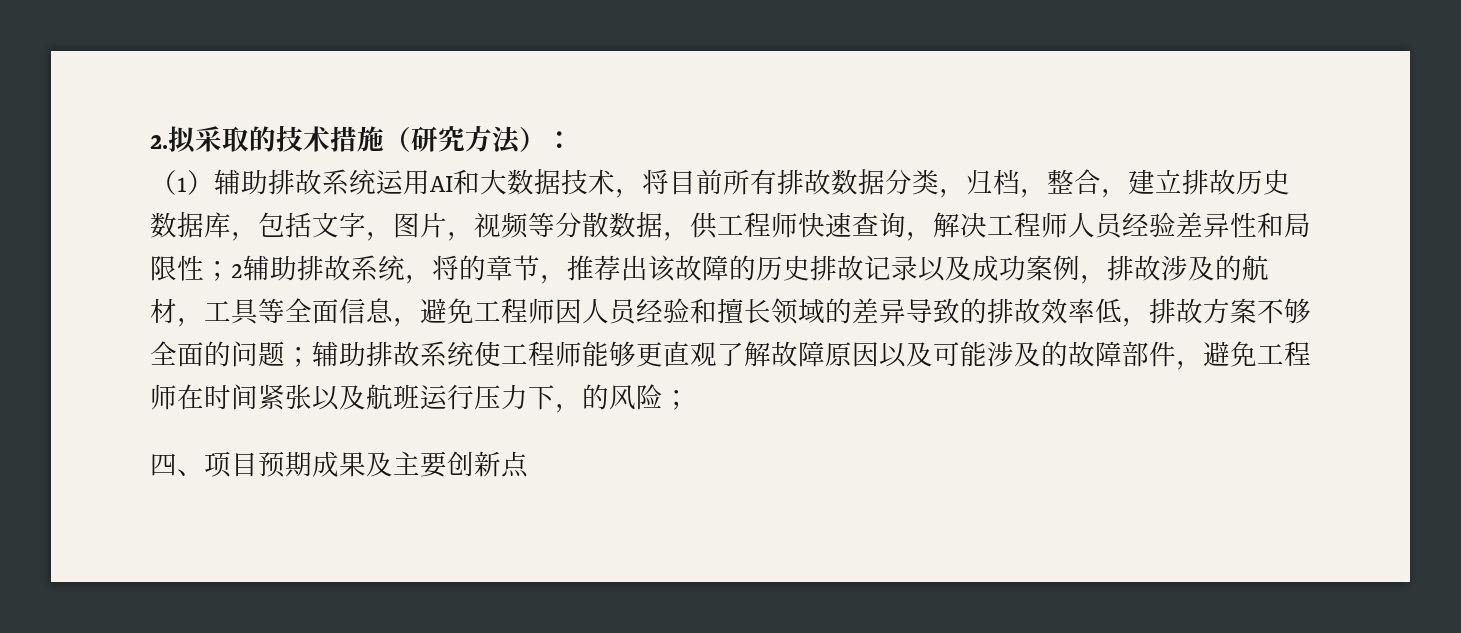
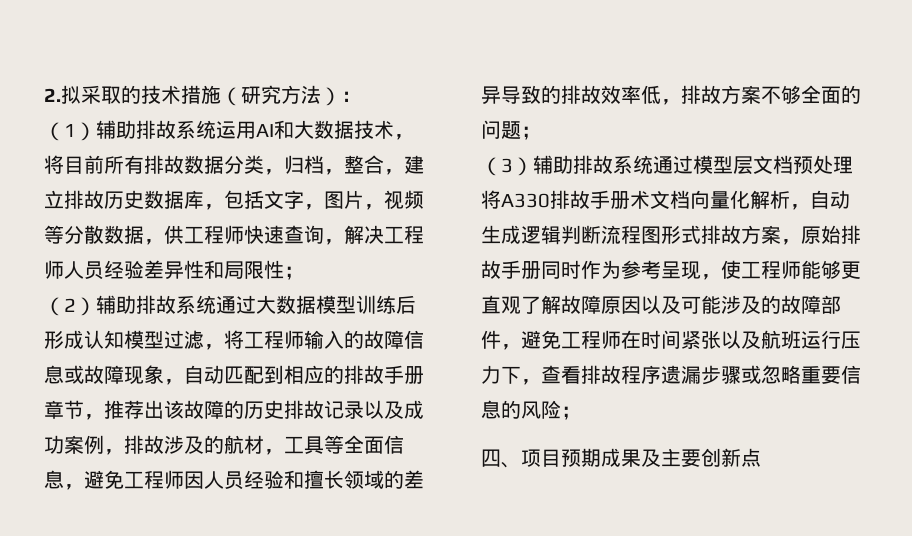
[231,255,486,284] 2辅助排故系统，将的 -> [44,295,416,316] [44,330,424,350] [44,365,424,385] // （2）辅助排故系统通过大数据模型训练后形成认知模型过滤，将工程师输入的故障信息或故障现象，自动匹配到相应的排故手册
[312,341,474,367] 辅助排故系统 -> [481,155,853,176] [481,190,850,210] [481,225,861,245] [481,260,721,280] // （3）辅助排故系统通过模型层文档预处理将A330排故手册术文档向量化解析，自动生成逻辑判断流程图形式排故方案，原始排故手册同时作为参考呈现，
(582, 408) none -> [541,365,861,385] [481,400,501,419] 查看排故程序遗漏步骤或忽略重要信息

